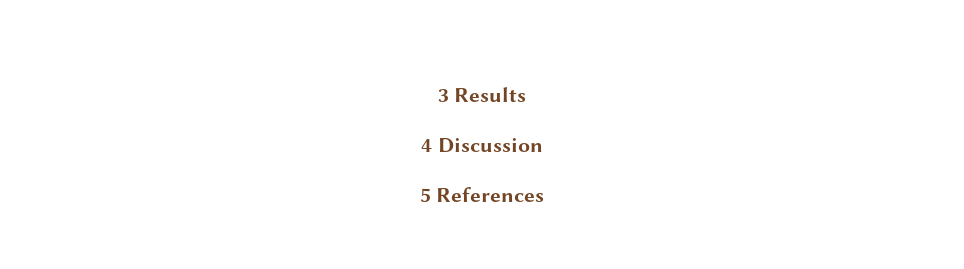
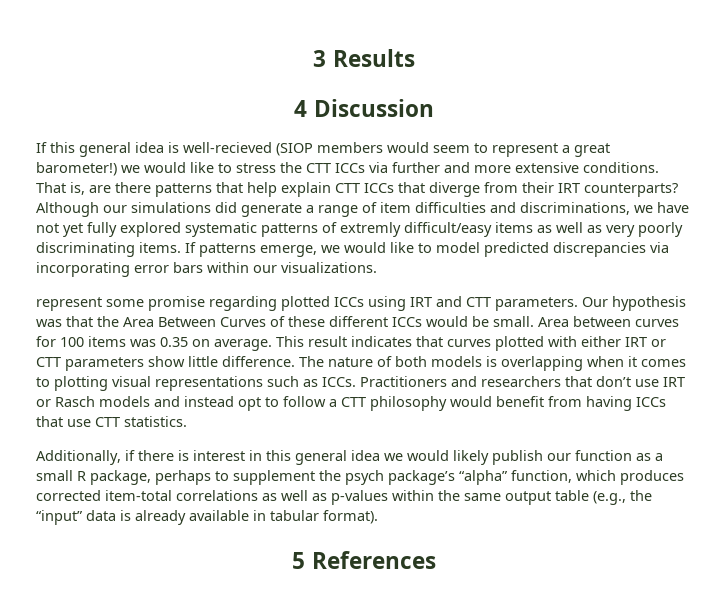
(543, 145) none -> [36,142,610,157] [36,162,659,176] [36,182,678,197] [36,202,689,217] [36,222,683,237] [36,242,669,257] [36,262,377,277] [36,296,686,311] [36,316,679,327] [36,336,666,351] [36,356,686,371] [36,376,685,391] [36,396,666,411] [36,416,187,427] [36,450,663,465] [36,470,684,485] [36,490,652,505] [36,510,378,525] // If this general idea is well-recieved (SIOP members would seem to represent a great barometer!) we would like to stress the CTT ICCs via further and more extensive conditions. That is, are there patterns that help explain CTT ICCs that diverge from their IRT counterparts? Although our simulations did generate a range of item difficulties and discriminations, we have not yet fully explored systematic patterns of extremly difficult/easy items as well as very poorly discriminating items. If patterns emerge, we would like to model predicted discrepancies via incorporating error bars within our visualizations. // represent some promise regarding plotted ICCs using IRT and CTT parameters. Our hypothesis was that the Area Between Curves of these different ICCs would be small. Area between curves for 100 items was 0.35 on average. This result indicates that curves plotted with either IRT or CTT parameters show little difference. The nature of both models is overlapping when it comes to plotting visual representations such as ICCs. Practitioners and researchers that don’t use IRT or Rasch models and instead opt to follow a CTT philosophy would benefit from having ICCs that use CTT statistics. // Additionally, if there is interest in this general idea we would likely publish our function as a small R package, perhaps to supplement the psych package’s “alpha” function, which produces corrected item-total correlations as well as p-values within the same output table (e.g., the “input” data is already available in tabular format).

